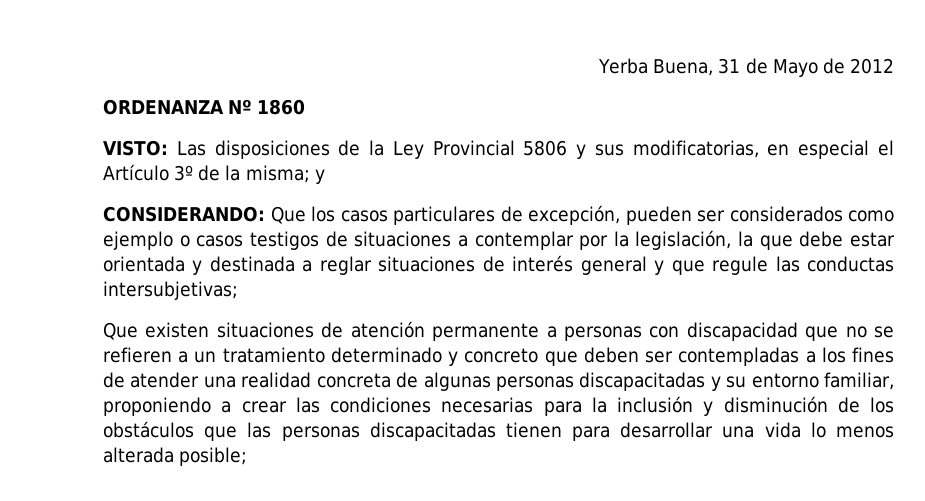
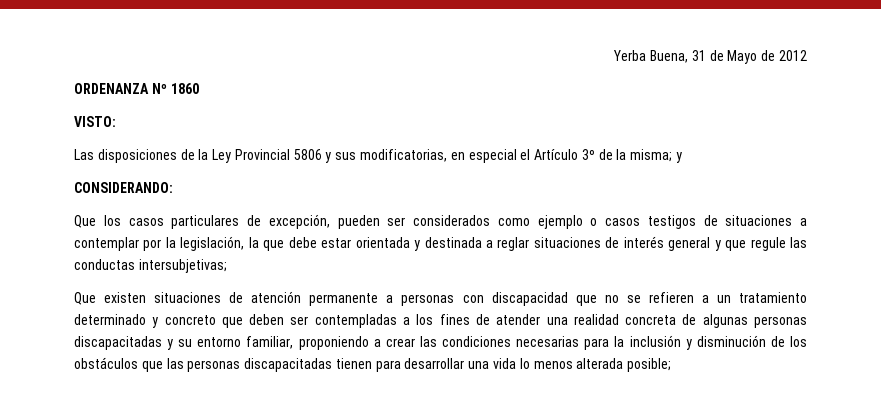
(168, 148) none -> (116, 121) //
(265, 214) none -> (173, 187) //

